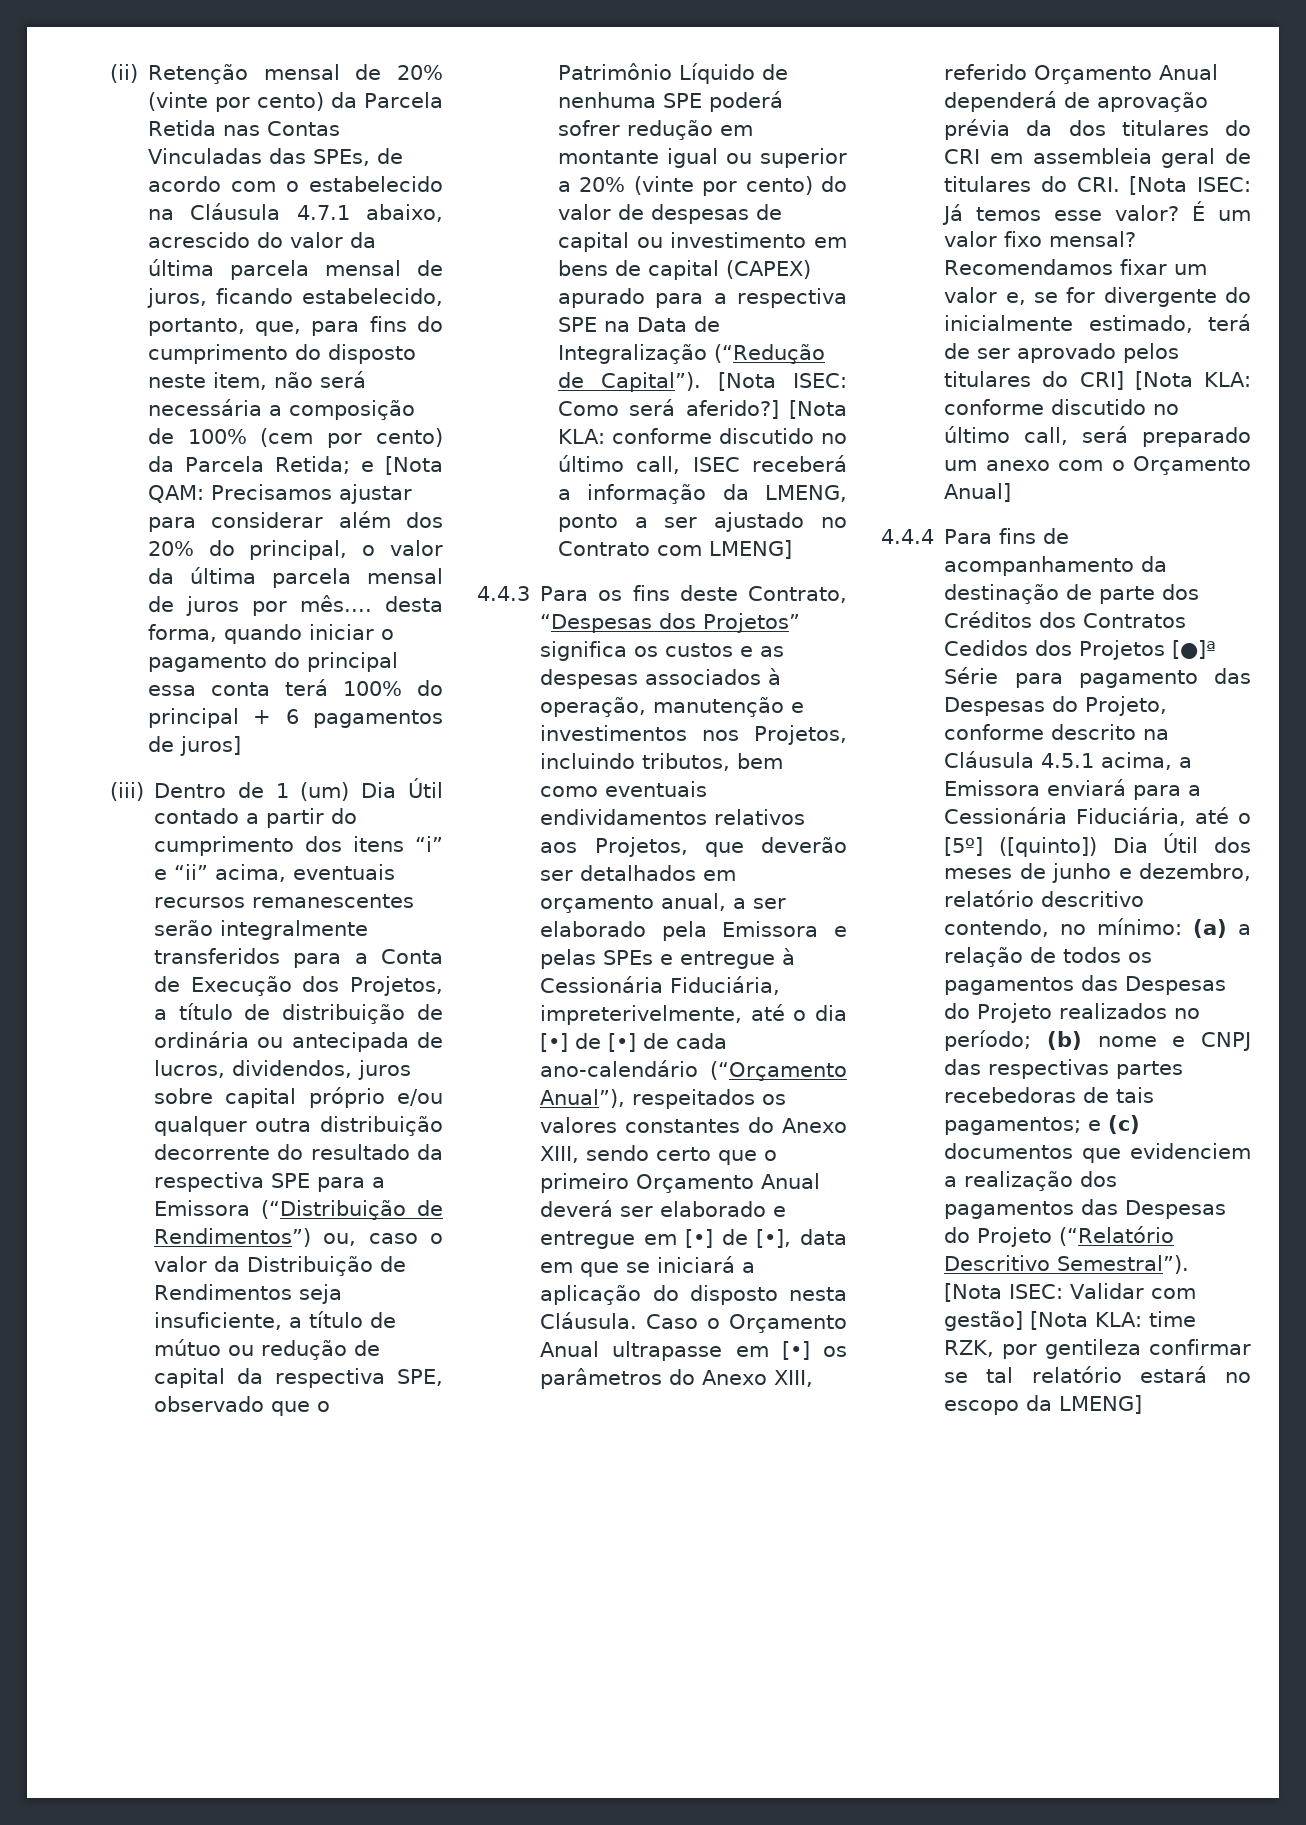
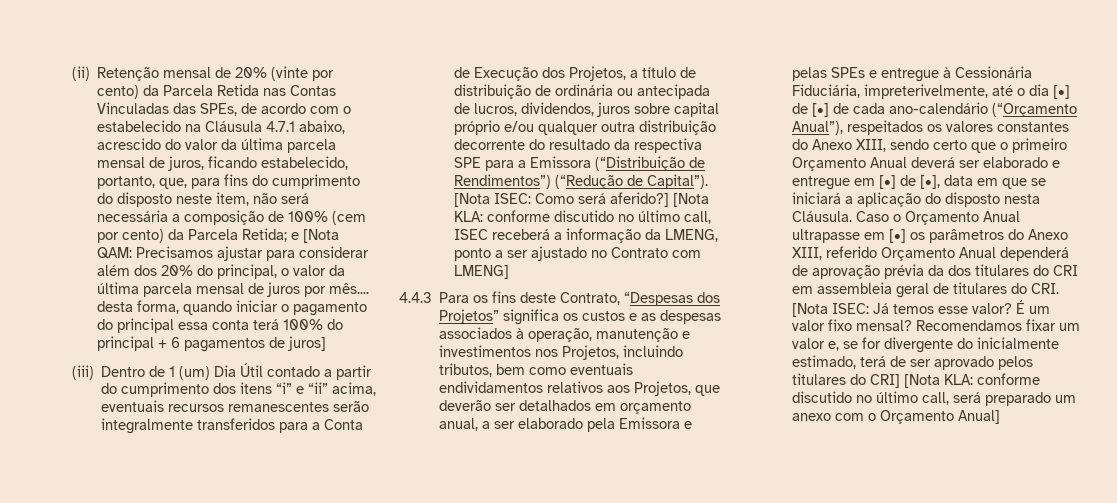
[323,1233,443,1246] [153,1256,406,1276] [153,1284,342,1304] [153,1311,396,1330] [153,1339,380,1360] [153,1368,443,1388] [153,1396,330,1416] [557,63,788,84] [557,91,783,112] [557,120,753,140] [557,148,847,168] [557,176,847,196] [557,204,782,224] [557,232,847,252] [557,260,811,280] [557,288,847,308] [557,316,720,332] [557,344,707,364] ou, caso o valor da Distribuição de Rendimentos seja insuficiente, a título de mútuo ou redução de capital da respectiva SPE, observado que o Patrimônio Líquido de nenhuma SPE poderá sofrer redução em montante igual ou superior a 20% (vinte por cento) do valor de despesas de capital ou investimento em bens de capital (CAPEX) apurado para a respectiva SPE na Data de Integralização -> (551, 181) none
[881,528,1070,544] [944,556,1168,576] [944,584,1200,604] [944,611,1187,628] [944,640,1217,660] [944,667,1251,688] [944,696,1168,716] [944,724,1170,740] [944,751,1193,770] [944,779,1202,800] [944,807,1251,826] [944,833,1251,857] [944,863,1251,883] [944,890,1145,907] [944,918,1251,938] [944,947,1153,967] [944,975,1227,995] [944,1003,1201,1023] [944,1030,1251,1051] [944,1059,1184,1079] [944,1087,1155,1103] [944,1115,1141,1135] [944,1143,1251,1163] [944,1171,1118,1191] [944,1199,1227,1219] [944,1226,1175,1247] [944,1255,1190,1274] [944,1283,1197,1302] [944,1311,1197,1331] [944,1339,1251,1359] [944,1366,1251,1383] [944,1395,1143,1415] // 4.4.4 Para fins de acompanhamento da destinação de parte dos Créditos dos Contratos Cedidos dos Projetos [●]ª Série para pagamento das Despesas do Projeto, conforme descrito na Cláusula 4.5.1 acima, a Emissora enviará para a Cessionária Fiduciária, até o [5º] ([quinto]) Dia Útil dos meses de junho e dezembro, relatório descritivo contendo, no mínimo: (a) a relação de todos os pagamentos das Despesas do Projeto realizados no período; (b) nome e CNPJ das respectivas partes recebedoras de tais pagamentos; e (c) documentos que evidenciem a realização dos pagamentos das Despesas do Projeto (“Relatório Descritivo Semestral”). [Nota ISEC: Validar com gestão] [Nota KLA: time RZK, por gentileza confirmar se tal relatório estará no escopo da LMENG] -> (1001, 417) none

